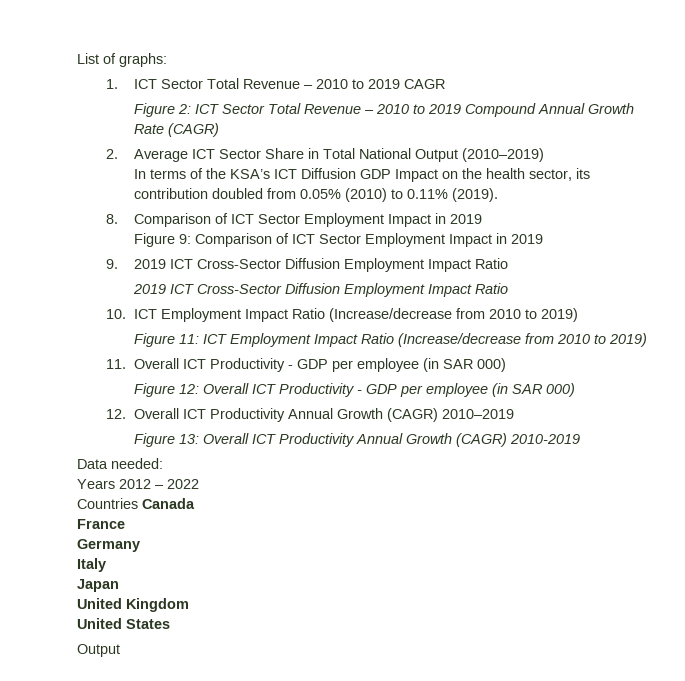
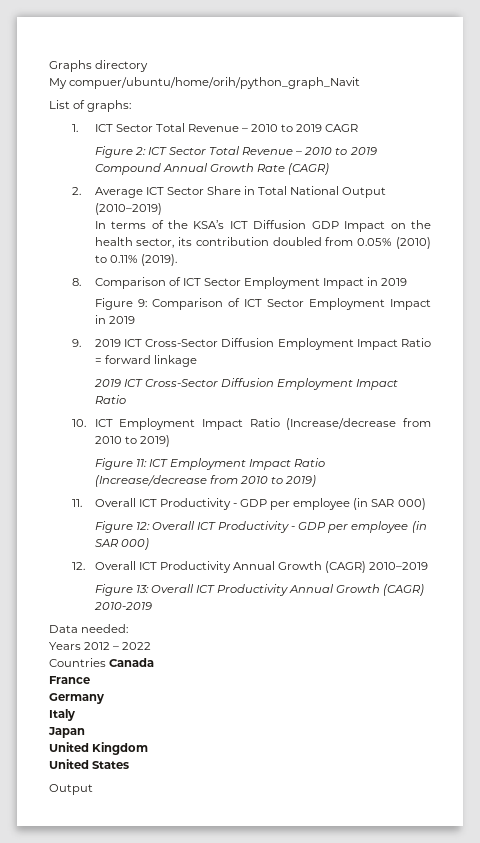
(77, 58) none -> [49,60,149,72] [49,77,361,89] Graphs directory // My compuer/ubuntu/home/orih/python_graph_Navit //
(509, 263) none -> [94,355,197,367] = forward linkage

